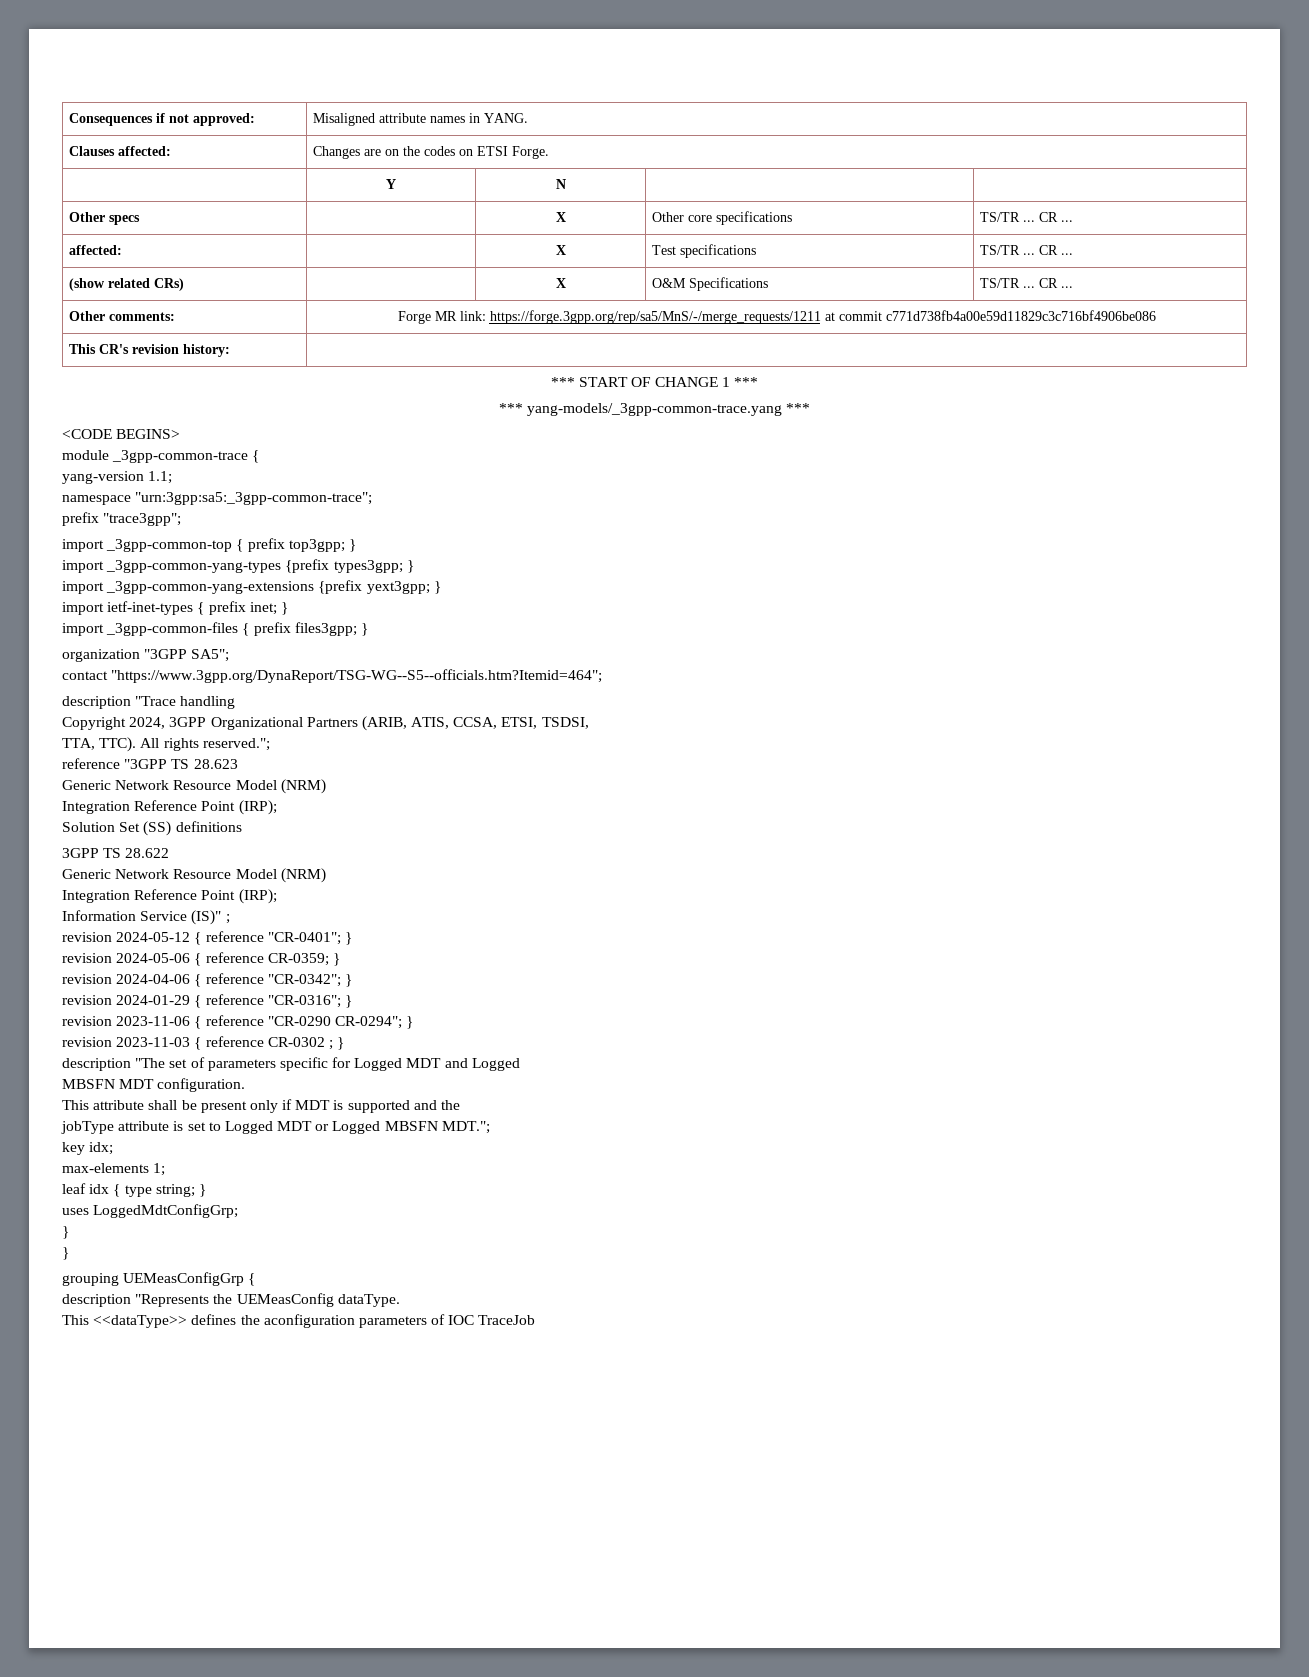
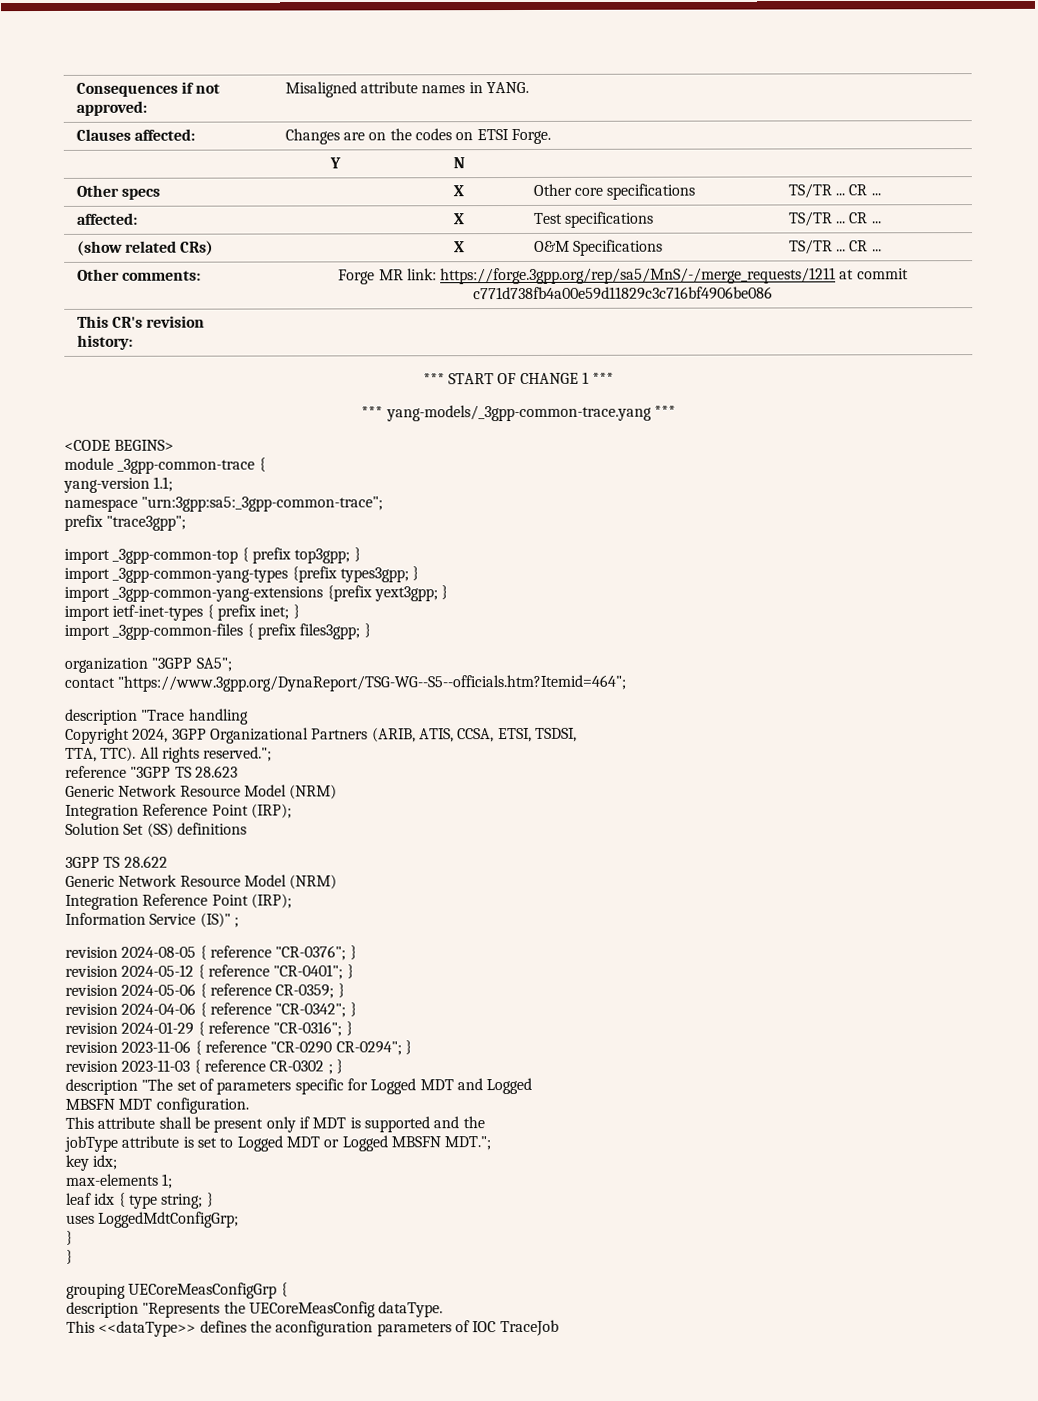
(230, 919) none -> [65,945,357,961] // revision 2024-08-05 { reference "CR-0376"; }
[123,1272,245,1286] UEMeasConfigGrp -> [128,1282,278,1299] UECoreMeasConfigGrp
[236,1293,334,1307] UEMeasConfig -> [248,1301,376,1318] UECoreMeasConfig

